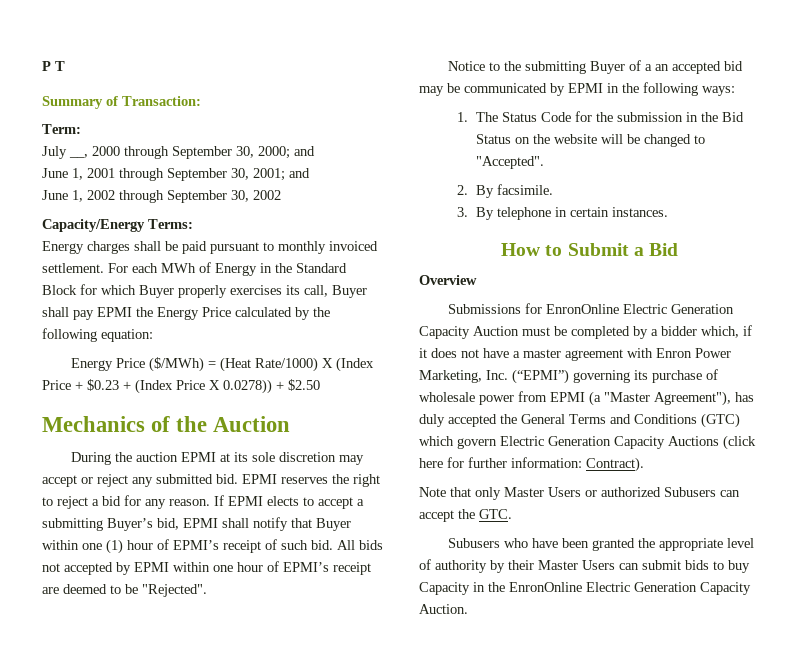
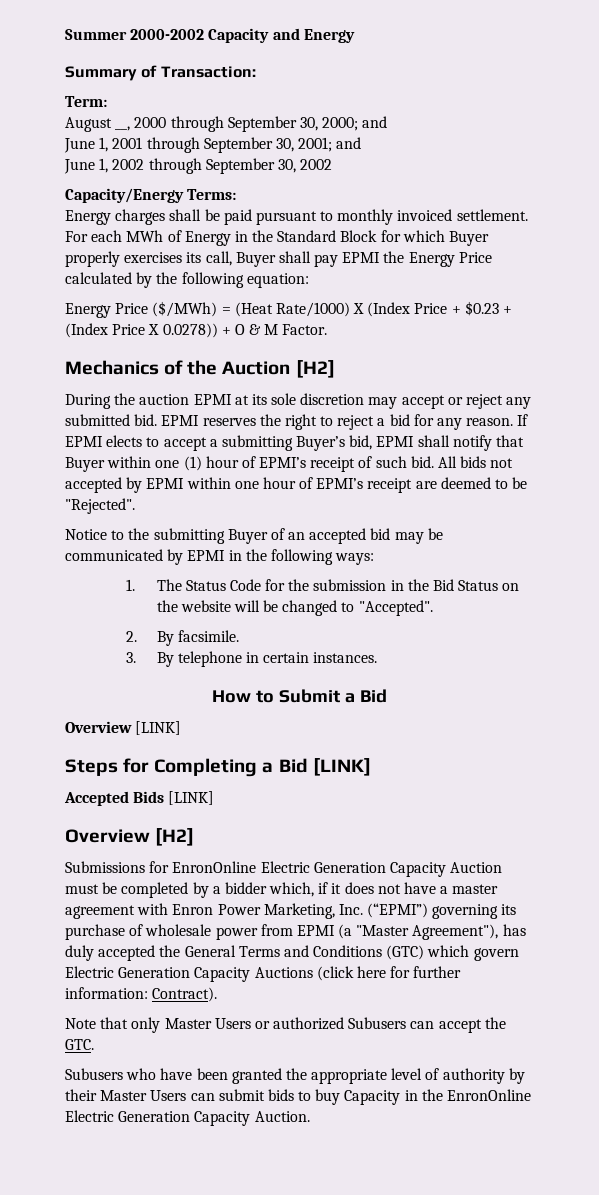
[42,61,65,71] P T -> [65,28,355,43] Summer 2000-2002 Capacity and Energy
[42,146,67,159] July -> [65,117,112,132] August
[288,379,320,391] $2.50 -> [234,324,328,335] O & M Factor.
(291, 424) none -> [295,360,335,378] [H2]
[645,64,653,71] a -> (285, 534) none
(477, 280) none -> [135,721,182,735] [65,758,371,777] [64,791,215,806] [65,828,195,846] [LINK] // Steps for Completing a Bid [LINK] // Accepted Bids [LINK] // Overview [H2]

